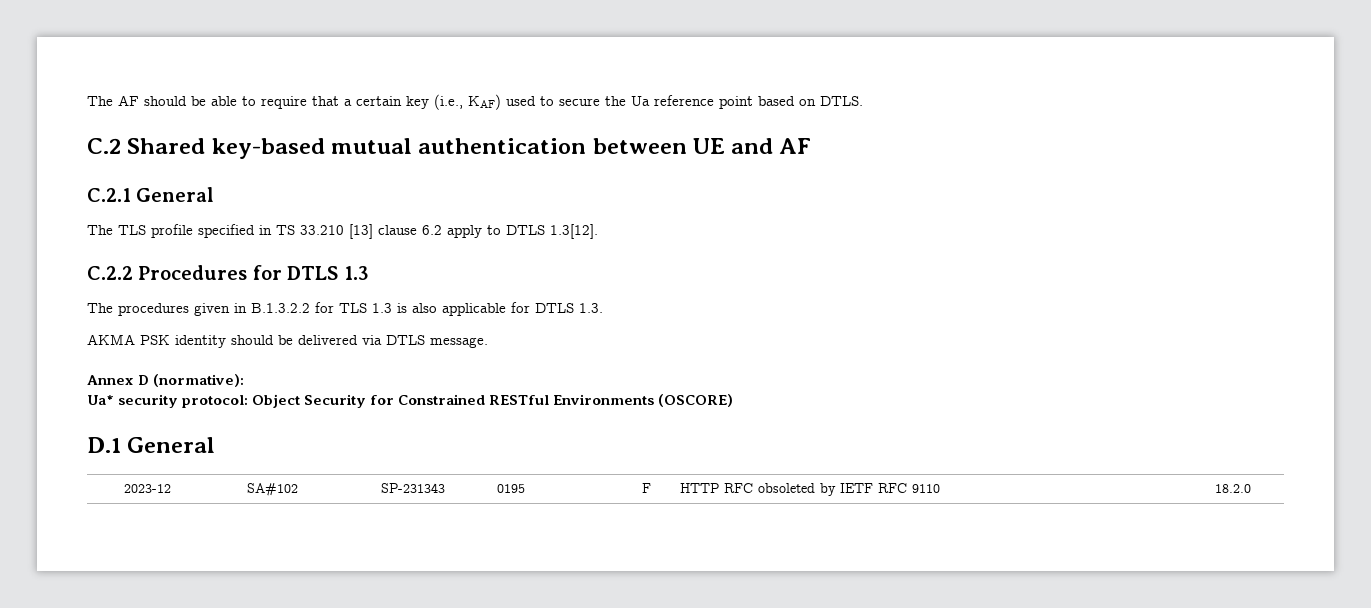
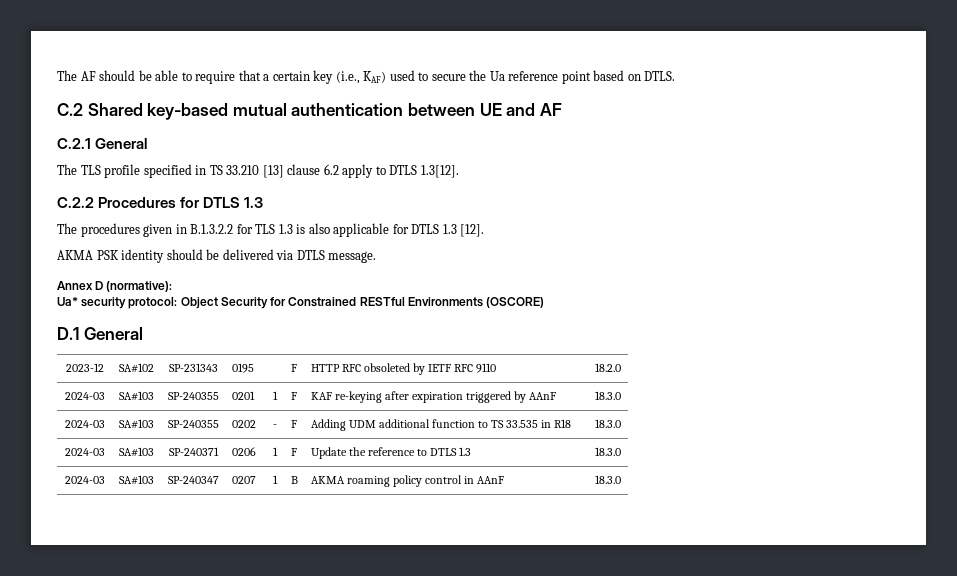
[579,303,603,313] 1.3. -> [442,224,485,237] 1.3 [12].
(1251, 488) none -> [64,392,105,400] [118,391,154,401] [167,392,219,400] [231,391,255,400] [273,391,279,400] [291,392,297,400] [310,391,557,403] [594,391,621,400] [64,420,105,428] [118,419,154,429] [167,420,219,428] [231,420,256,428] [273,424,278,428] [291,420,297,428] [310,419,572,431] [594,419,621,428] [64,448,105,456] [118,447,154,457] [168,447,219,456] [231,447,256,456] [273,447,279,456] [291,448,297,456] [310,447,472,459] [594,447,621,456] [64,476,105,484] [118,475,154,485] [167,476,219,484] [231,476,256,484] [273,475,279,484] [290,476,298,484] [310,475,505,487] [594,475,621,484] // 2024-03 | SA#103 | SP-240355 | 0201 | 1 | F | KAF re-keying after expiration triggered by AAnF | 18.3.0 // 2024-03 | SA#103 | SP-240355 | 0202 | - | F | Adding UDM additional function to TS 33.535 in R18 | 18.3.0 // 2024-03 | SA#103 | SP-240371 | 0206 | 1 | F | Update the reference to DTLS 1.3 | 18.3.0 // 2024-03 | SA#103 | SP-240347 | 0207 | 1 | B | AKMA roaming policy control in AAnF | 18.3.0

